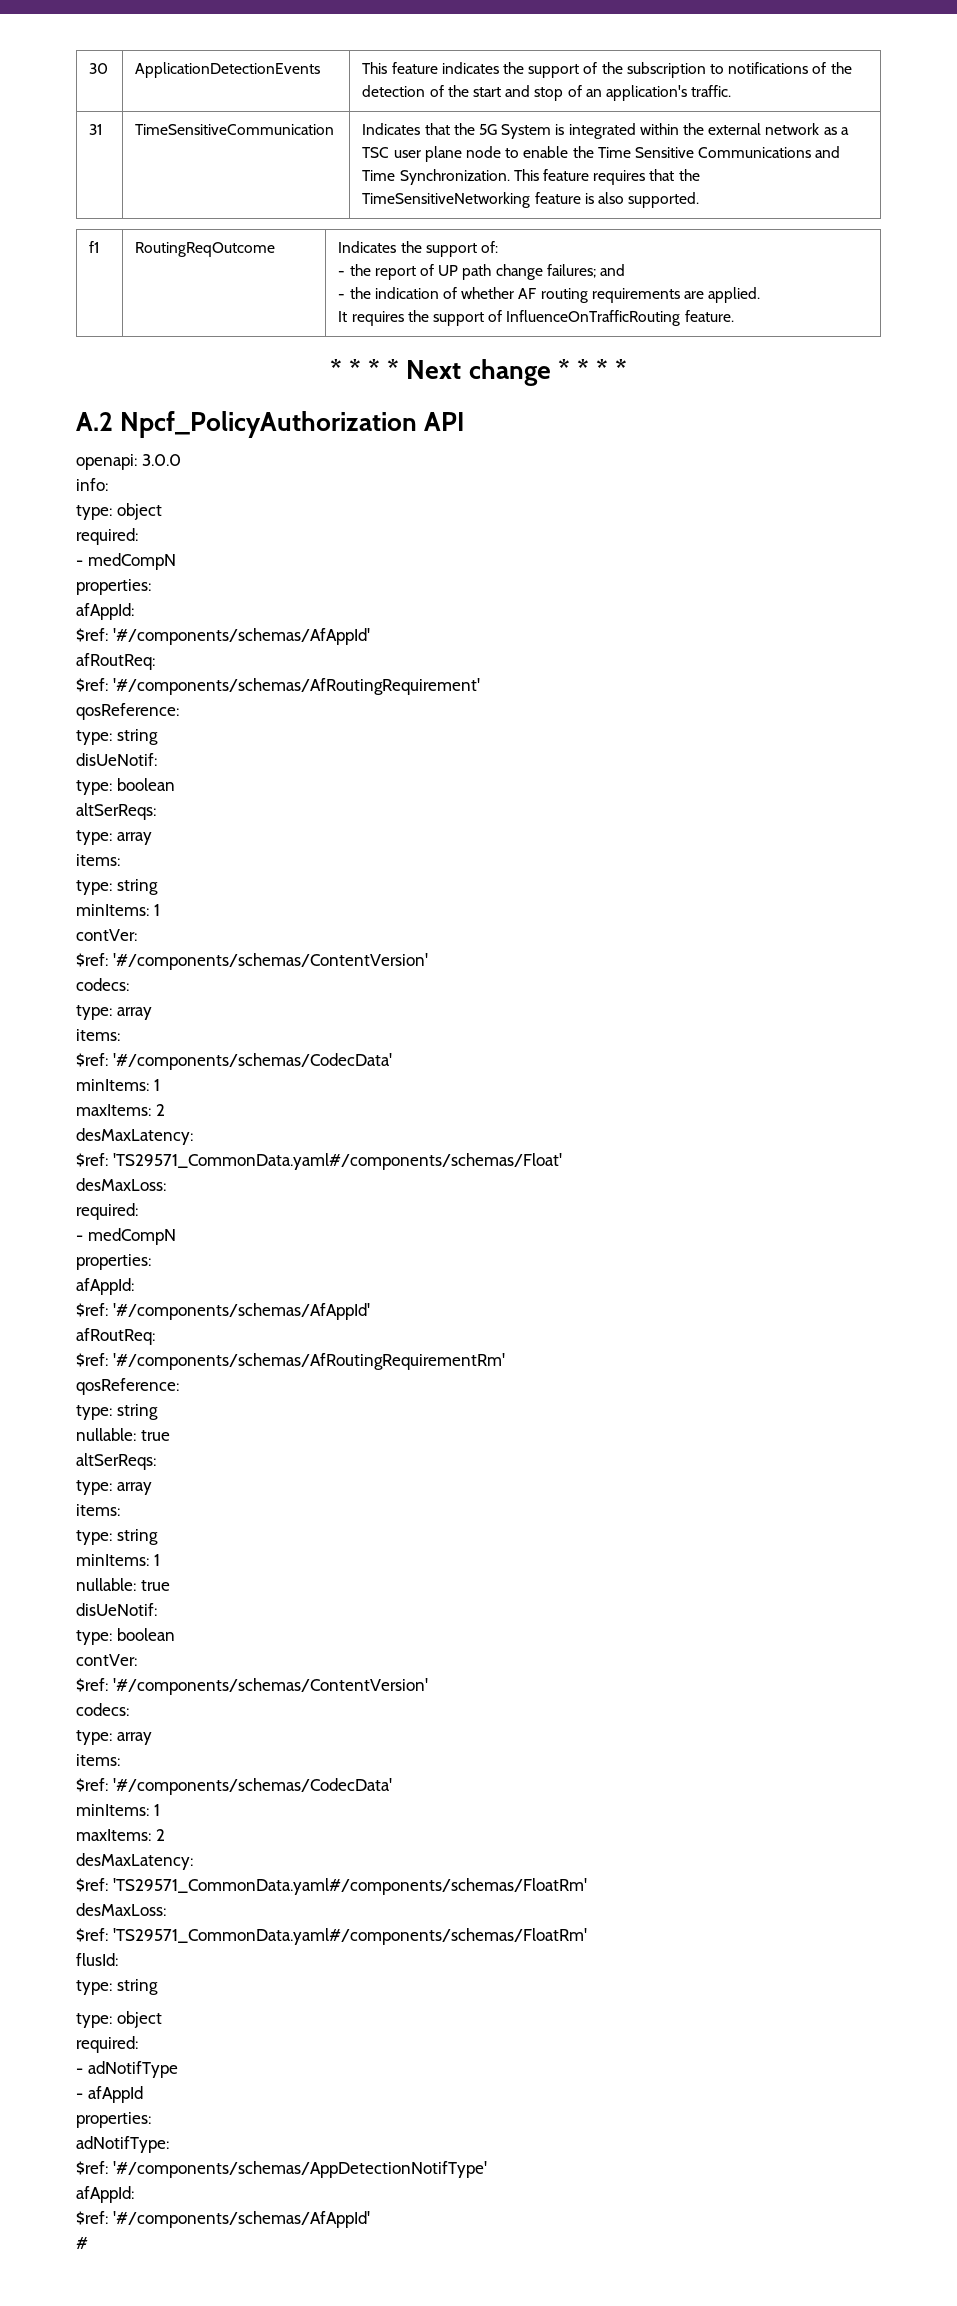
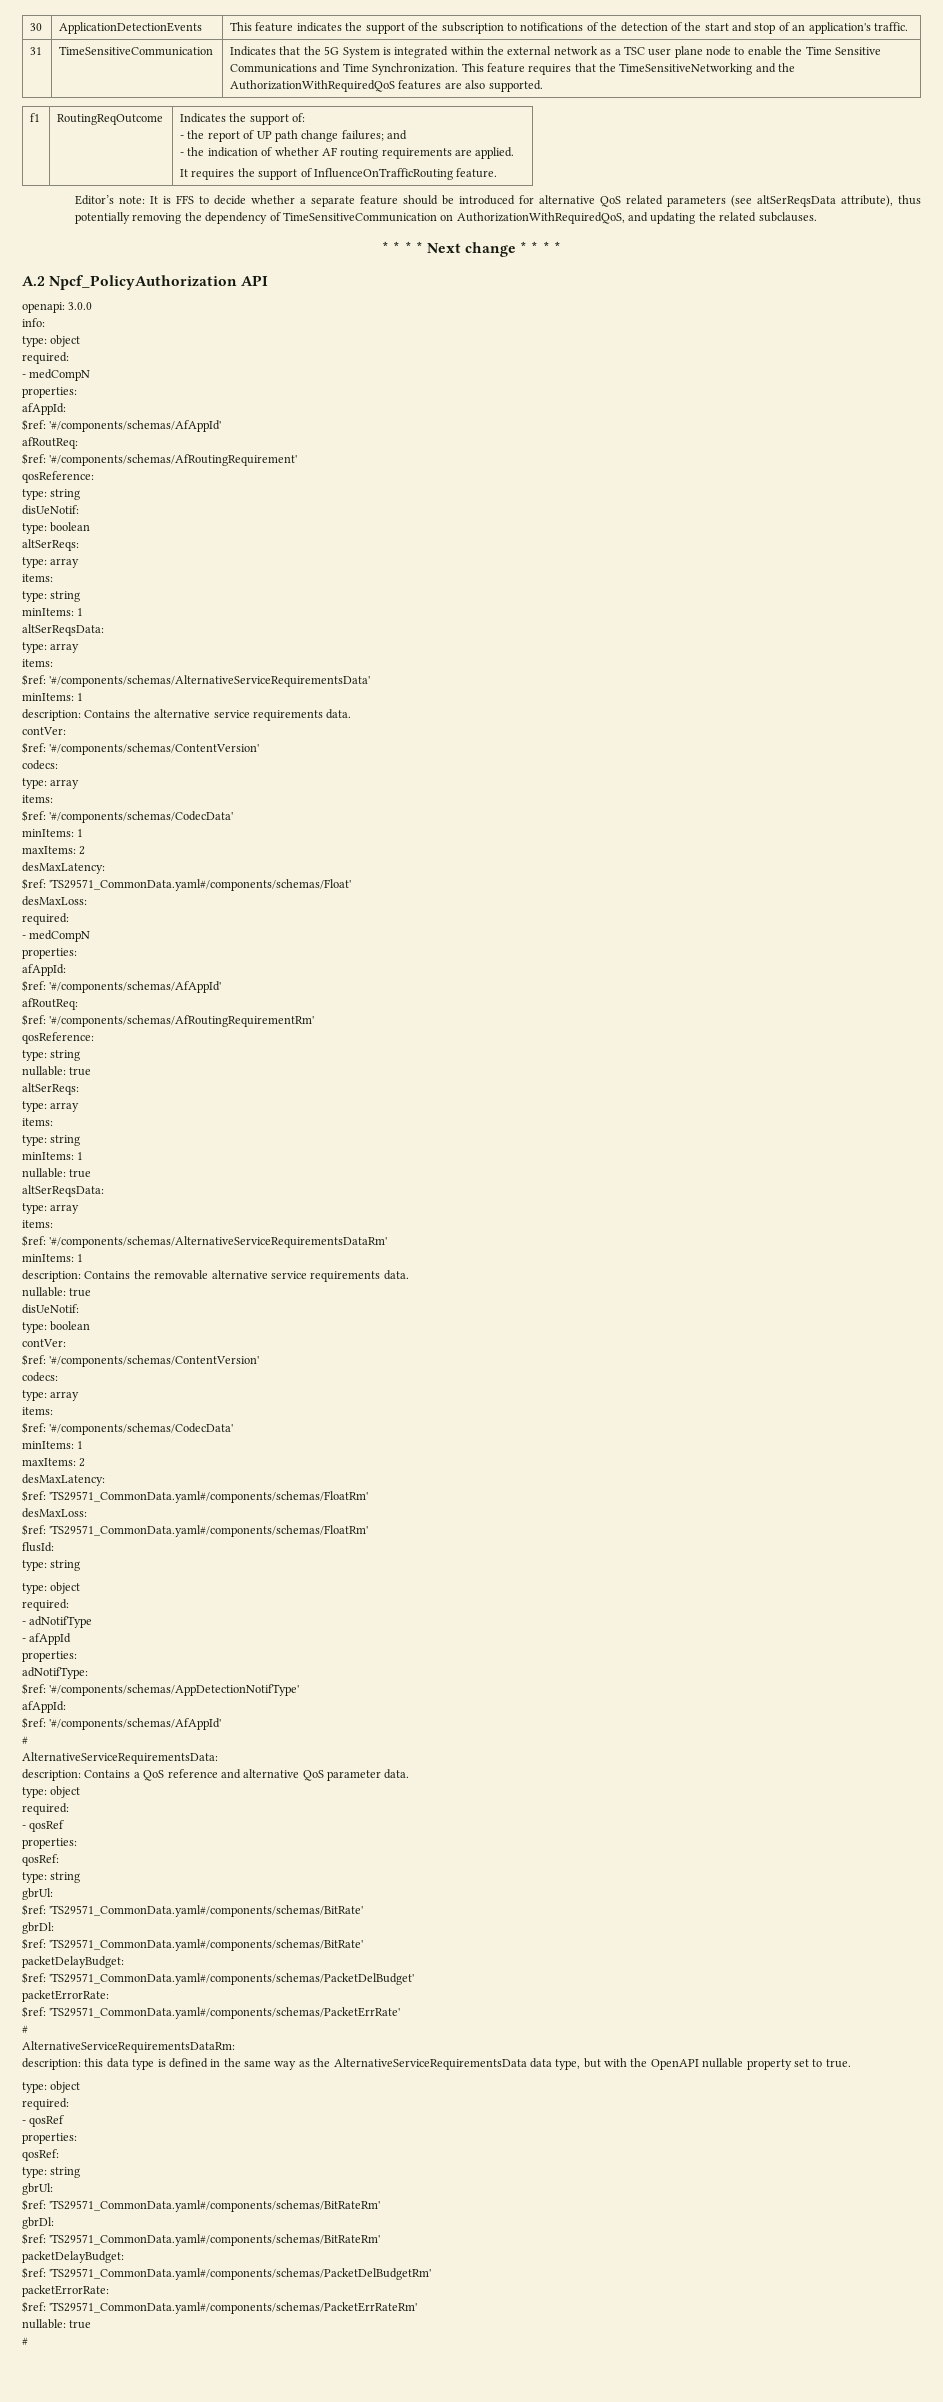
[534,192,594,204] feature is -> [755,63,796,73] [230,80,462,92] and the AuthorizationWithRequiredQoS features are
(734, 316) none -> [75,195,922,207] [75,212,817,224] // Editor’s note: It is FFS to decide whether a separate feature should be introduced for alternative QoS related parameters (see altSerReqsData attribute), thus potentially removing the dependency of TimeSensitiveCommunication on AuthorizationWithRequiredQoS, and updating the related subclauses.
(160, 910) none -> [22,624,104,636] [22,642,80,653] [22,659,53,667] [22,674,371,687] [22,693,84,701] [22,709,352,721] // altSerReqsData: // type: array // items: // $ref: '#/components/schemas/AlternativeServiceRequirementsData' // minItems: 1 // description: Contains the alternative service requirements data.
(170, 1585) none -> [22,1185,104,1197] [22,1203,80,1214] [22,1220,53,1228] [22,1235,388,1248] [22,1254,84,1262] [22,1270,409,1282] [22,1287,92,1297] // altSerReqsData: // type: array // items: // $ref: '#/components/schemas/AlternativeServiceRequirementsDataRm' // minItems: 1 // description: Contains the removable alternative service requirements data. // nullable: true
(88, 2243) none -> [22,1752,218,1764] [22,1769,410,1781] [22,1786,81,1798] [22,1803,69,1815] [22,1820,65,1832] [22,1838,77,1849] [22,1854,59,1866] [22,1872,81,1883] [22,1888,53,1900] [22,1904,364,1917] [22,1922,54,1934] [22,1938,364,1951] [22,1956,124,1968] [22,1972,415,1985] [22,1990,109,2002] [22,2006,401,2019] [22,2025,28,2033] [22,2041,235,2053] [22,2058,851,2070] [22,2081,81,2093] [22,2098,69,2110] [22,2115,65,2127] [22,2133,77,2144] [22,2149,59,2161] [22,2167,81,2178] [22,2183,53,2195] [22,2199,381,2212] [22,2217,54,2229] [22,2233,381,2246] [22,2251,124,2263] [22,2267,432,2280] [22,2285,109,2297] [22,2301,418,2314] [22,2319,92,2329] [22,2337,28,2345] // AlternativeServiceRequirementsData: // description: Contains a QoS reference and alternative QoS parameter data. // type: object // required: // - qosRef // properties: // qosRef: // type: string // gbrUl: // $ref: 'TS29571_CommonData.yaml#/components/schemas/BitRate' // gbrDl: // $ref: 'TS29571_CommonData.yaml#/components/schemas/BitRate' // packetDelayBudget: // $ref: 'TS29571_CommonData.yaml#/components/schemas/PacketDelBudget' // packetErrorRate: // $ref: 'TS29571_CommonData.yaml#/components/schemas/PacketErrRate' // # // AlternativeServiceRequirementsDataRm: // description: this data type is defined in the same way as the AlternativeServiceRequirementsData data type, but with the OpenAPI nullable property set to true. // type: object // required: // - qosRef // properties: // qosRef: // type: string // gbrUl: // $ref: 'TS29571_CommonData.yaml#/components/schemas/BitRateRm' // gbrDl: // $ref: 'TS29571_CommonData.yaml#/components/schemas/BitRateRm' // packetDelayBudget: // $ref: 'TS29571_CommonData.yaml#/components/schemas/PacketDelBudgetRm' // packetErrorRate: // $ref: 'TS29571_CommonData.yaml#/components/schemas/PacketErrRateRm' // nullable: true // #

